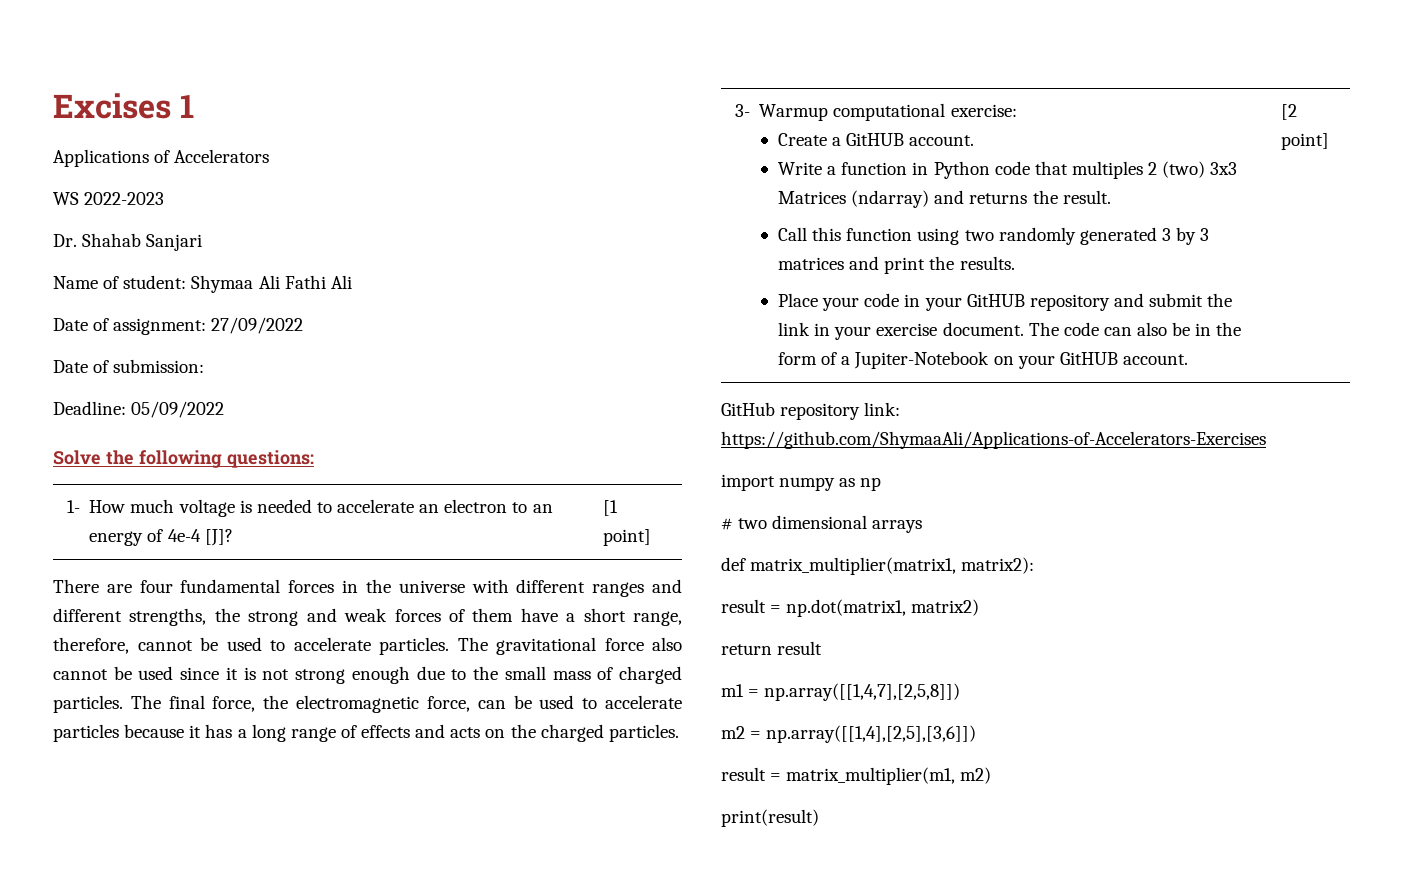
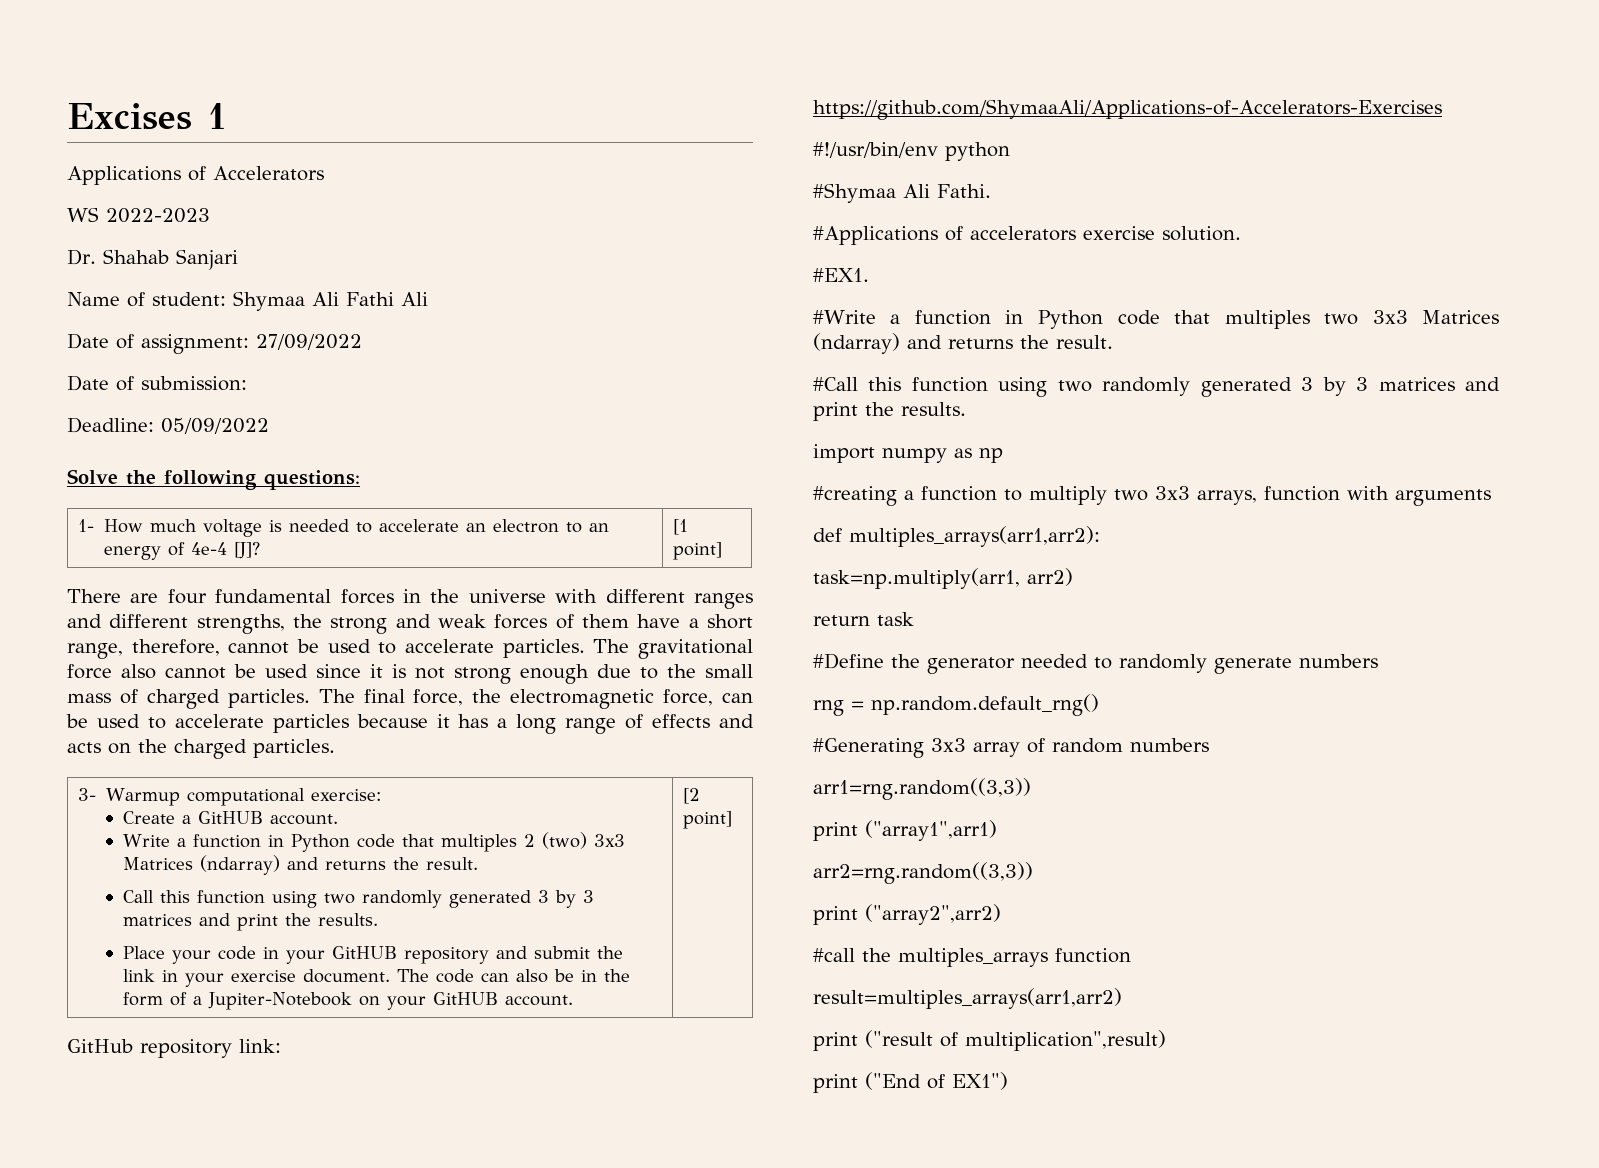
[721,474,882,491] [721,515,923,533] [721,557,1035,575] [721,599,980,617] [721,641,823,655] [721,683,961,701] [721,725,977,743] [721,767,992,785] [721,809,819,827] import numpy as np // # two dimensional arrays // def matrix_multiplier(matrix1, matrix2): // result = np.dot(matrix1, matrix2) // return result // m1 = np.array([[1,4,7],[2,5,8]]) // m2 = np.array([[1,4],[2,5],[3,6]]) // result = matrix_multiplier(m1, m2) // print(result) -> [813,142,1010,161] [813,183,991,203] [813,226,1241,245] [813,268,869,282] [813,310,1499,329] [813,333,1113,354] [813,377,1500,397] [813,402,966,421] [813,444,1003,463] [813,486,1491,506] [813,526,1100,547] [813,568,1073,589] [813,612,914,626] [813,653,1378,674] [813,694,1099,716] [813,738,1209,758] [813,778,1031,800] [813,820,997,841] [813,862,1033,884] [813,904,1001,925] [813,948,1131,967] [813,988,1122,1009] [813,1030,1166,1051] [813,1072,1008,1093] #!/usr/bin/env python // #Shymaa Ali Fathi. // #Applications of accelerators exercise solution. // #EX1. // #Write a function in Python code that multiples two 3x3 Matrices (ndarray) and returns the result. // #Call this function using two randomly generated 3 by 3 matrices and print the results. // import numpy as np // #creating a function to multiply two 3x3 arrays, function with arguments // def multiples_arrays(arr1,arr2): // task=np.multiply(arr1, arr2) // return task // #Define the generator needed to randomly generate numbers // rng = np.random.default_rng() // #Generating 3x3 array of random numbers // arr1=rng.random((3,3)) // print ("array1",arr1) // arr2=rng.random((3,3)) // print ("array2",arr2) // #call the multiples_arrays function // result=multiples_arrays(arr1,arr2) // print ("result of multiplication",result) // print ("End of EX1")

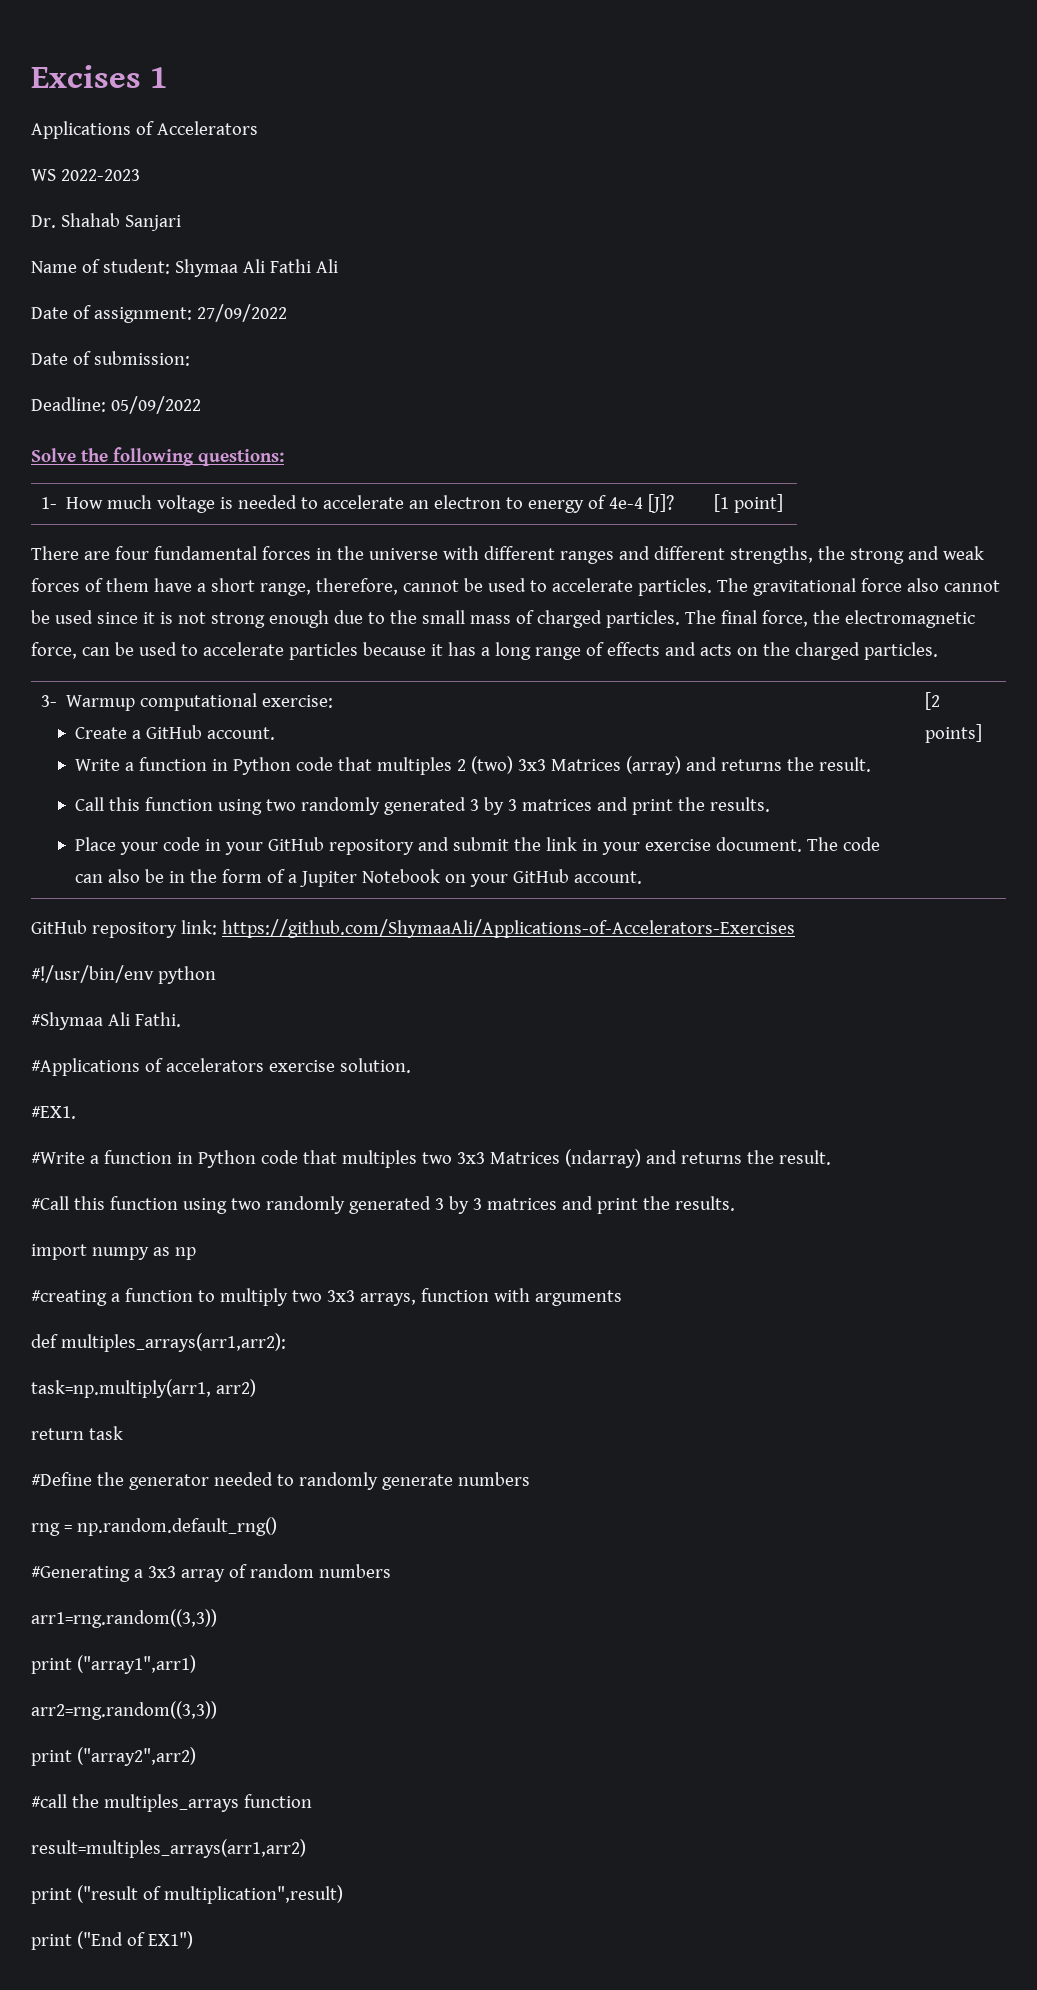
[588,523,609,532] an -> (524, 503) none
[198,811,264,824] GitHUB -> [145,725,202,739] GitHub
[200,855,281,875] (ndarray) -> [625,756,681,775] (array)
[332,946,398,959] GitHUB -> [267,837,324,851] GitHub
[208,992,353,1010] Jupiter-Notebook -> [299,869,440,887] Jupiter Notebook
[433,992,499,1005] GitHUB -> [512,869,569,883] GitHub
[683,811,733,829] point] -> [925,724,983,743] points]
(924, 748) none -> [133,1569,143,1578] a

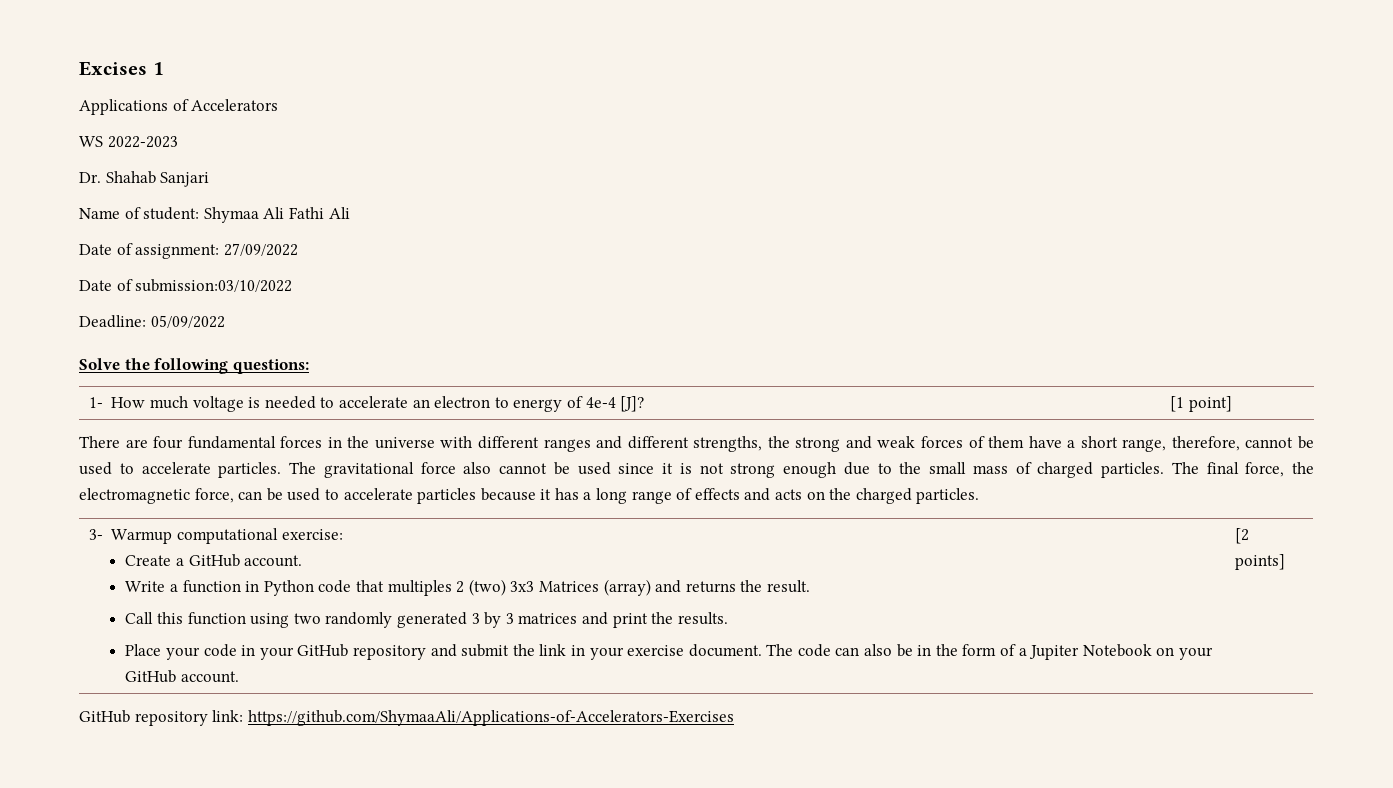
[93,351,190,366] submission: -> [135,279,293,292] submission:03/10/2022
[31,965,216,984] [31,1012,181,1030] [31,1058,411,1076] [31,1106,76,1119] [31,1149,831,1168] [31,1196,735,1214] [31,1244,196,1260] [31,1288,622,1306] [31,1333,286,1352] [31,1379,256,1398] [31,1426,123,1440] [31,1472,530,1490] [31,1517,277,1536] [31,1564,391,1582] [31,1609,217,1628] [31,1655,196,1674] [31,1701,217,1720] [31,1747,196,1766] [31,1794,312,1812] [31,1839,306,1858] [31,1885,343,1904] [31,1931,193,1950] // #!/usr/bin/env python // #Shymaa Ali Fathi. // #Applications of accelerators exercise solution. // #EX1. // #Write a function in Python code that multiples two 3x3 Matrices (ndarray) and returns the result. // #Call this function using two randomly generated 3 by 3 matrices and print the results. // import numpy as np // #creating a function to multiply two 3x3 arrays, function with arguments // def multiples_arrays(arr1,arr2): // task=np.multiply(arr1, arr2) // return task // #Define the generator needed to randomly generate numbers // rng = np.random.default_rng() // #Generating a 3x3 array of random numbers // arr1=rng.random((3,3)) // print ("array1",arr1) // arr2=rng.random((3,3)) // print ("array2",arr2) // #call the multiples_arrays function // result=multiples_arrays(arr1,arr2) // print ("result of multiplication",result) // print ("End of EX1") -> (734, 718) none

